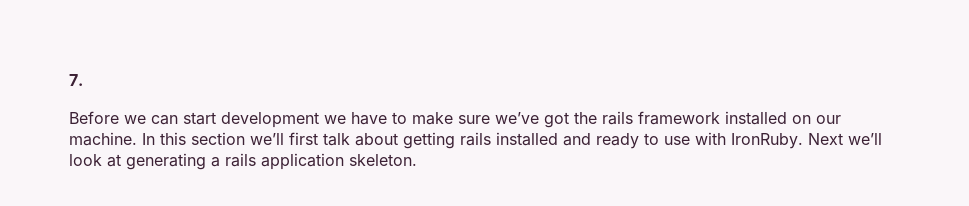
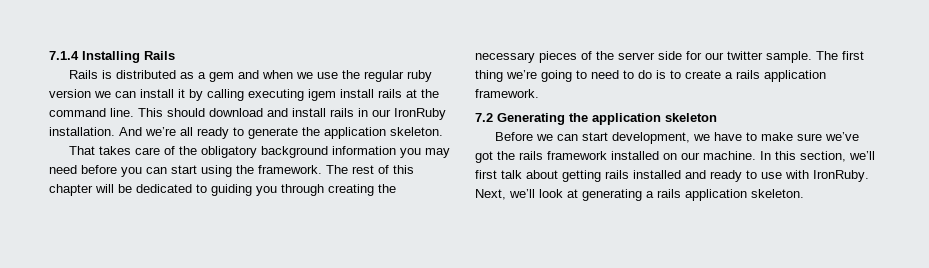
[69,74,83,86] 7. -> [49,51,175,63] [69,70,433,82] [49,89,439,101] [49,108,446,120] [49,127,443,139] [69,146,451,158] [49,165,414,177] [49,184,396,196] [475,51,864,63] [475,70,826,82] [475,89,539,98] [475,113,717,125] 7.1.4 Installing Rails // Rails is distributed as a gem and when we use the regular ruby version we can install it by calling executing igem install rails at the command line. This should download and install rails in our IronRuby installation. And we’re all ready to generate the application skeleton. // That takes care of the obligatory background information you may need before you can start using the framework. The rest of this chapter will be dedicated to guiding you through creating the necessary pieces of the server side for our twitter sample. The first thing we’re going to need to do is to create a rails application framework. // 7.2 Generating the application skeleton
[221,112,319,128] development -> [612,132,691,144] development,
[191,132,245,145] section -> [800,151,846,162] section,
[808,133,843,145] Next -> [475,189,506,200] Next,

